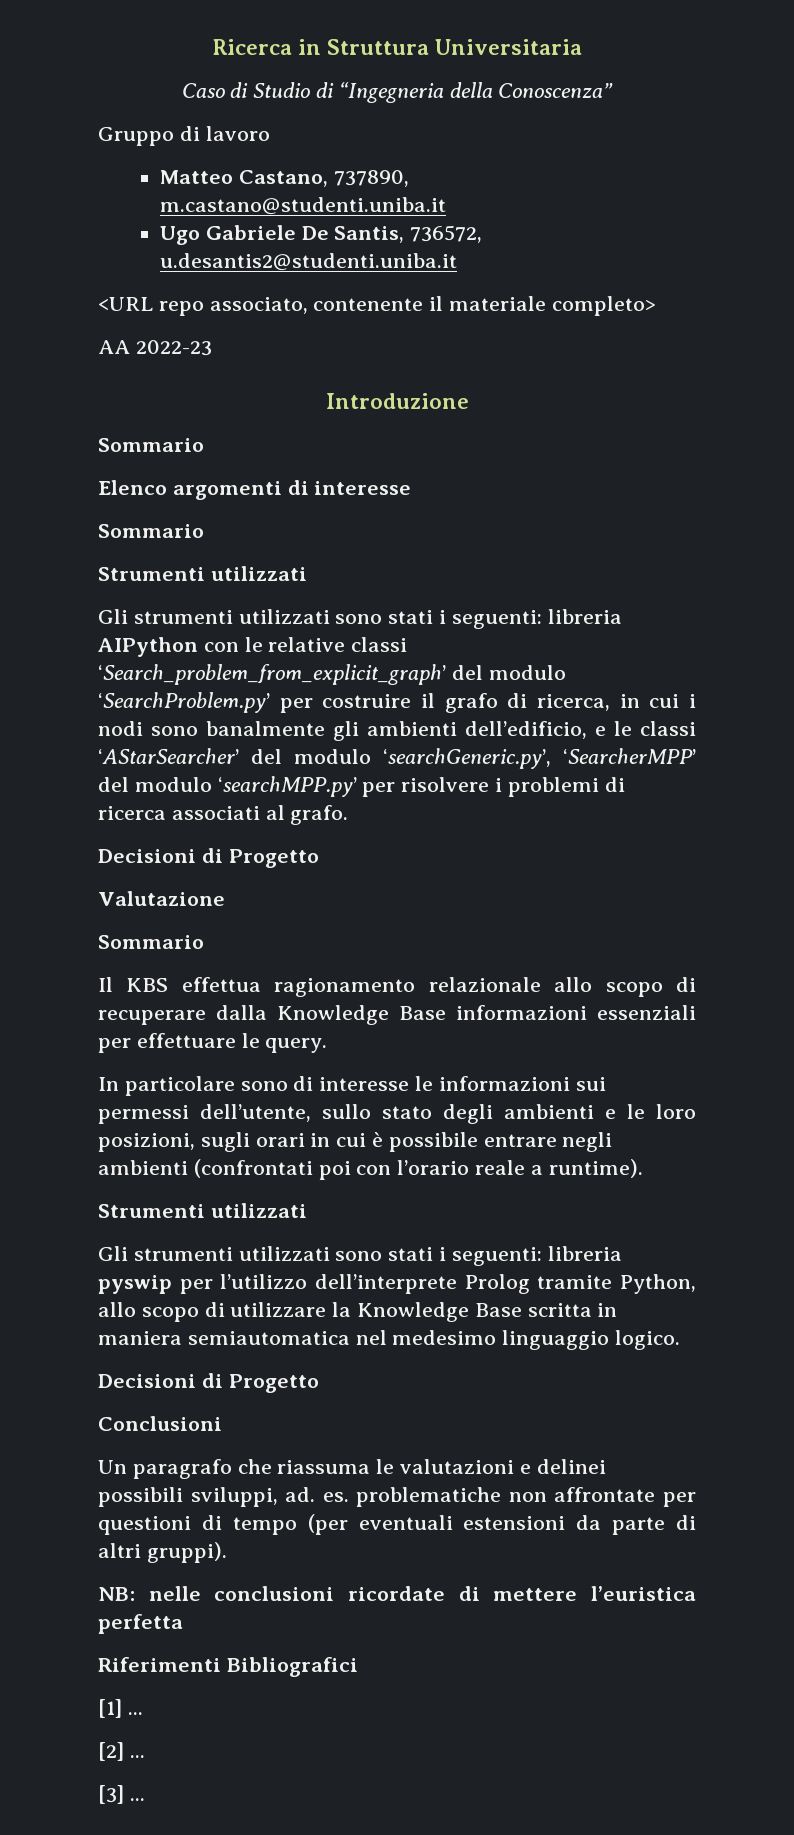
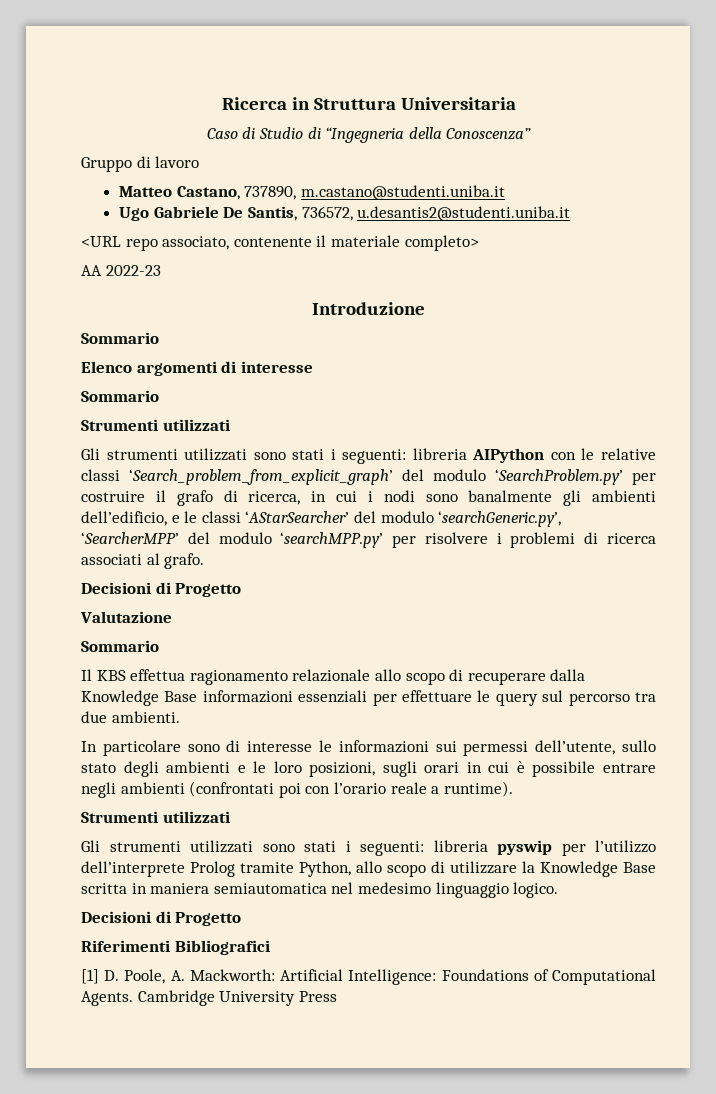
[265,1038,328,1053] query. -> [495,690,656,706] [81,711,180,723] query sul percorso tra due ambienti.
[98,1416,222,1431] [98,1459,606,1479] [98,1487,696,1507] [98,1514,696,1535] [98,1542,227,1563] [98,1586,697,1601] [98,1614,183,1634] [98,1657,358,1677] [98,1699,143,1718] [98,1742,145,1761] [98,1785,145,1804] Conclusioni // Un paragrafo che riassuma le valutazioni e delinei possibili sviluppi, ad. es. problematiche non affrontate per questioni di tempo (per eventuali estensioni da parte di altri gruppi). // NB: nelle conclusioni ricordate di mettere l’euristica perfetta // Riferimenti Bibliografici // [1] ... // [2] ... // [3] ... -> [81,940,270,955] [81,969,656,985] [81,990,337,1006] Riferimenti Bibliografici // [1] D. Poole, A. Mackworth: Artificial Intelligence: Foundations of Computational Agents. Cambridge University Press

